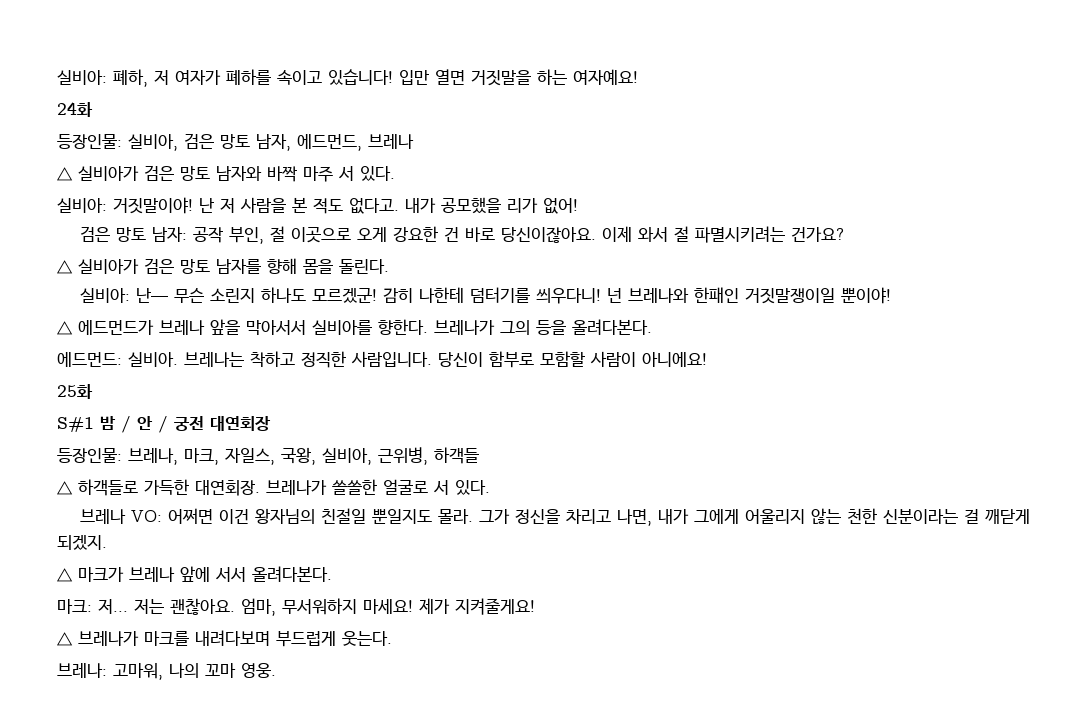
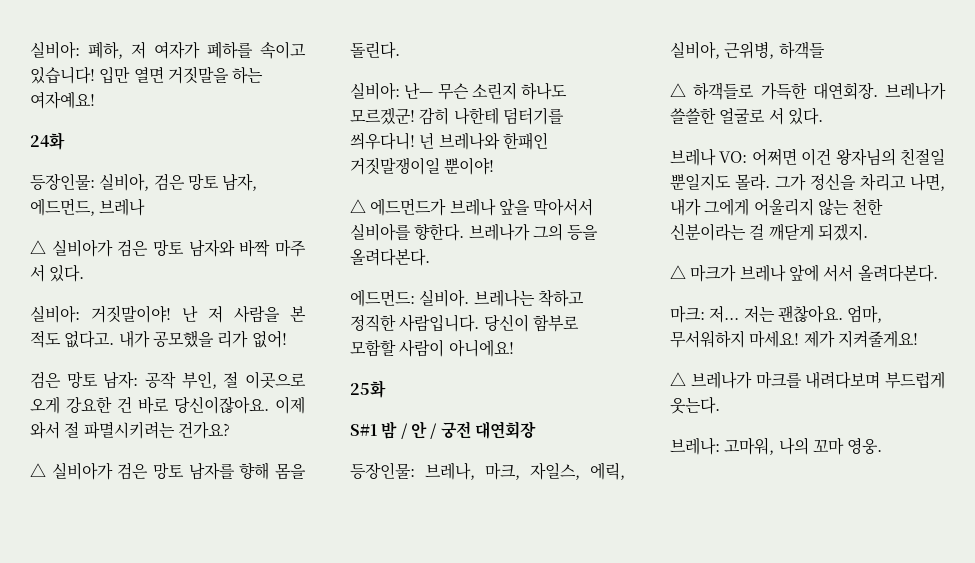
[281,447,316,465] 국왕, -> [590,462,625,480] 에릭,

